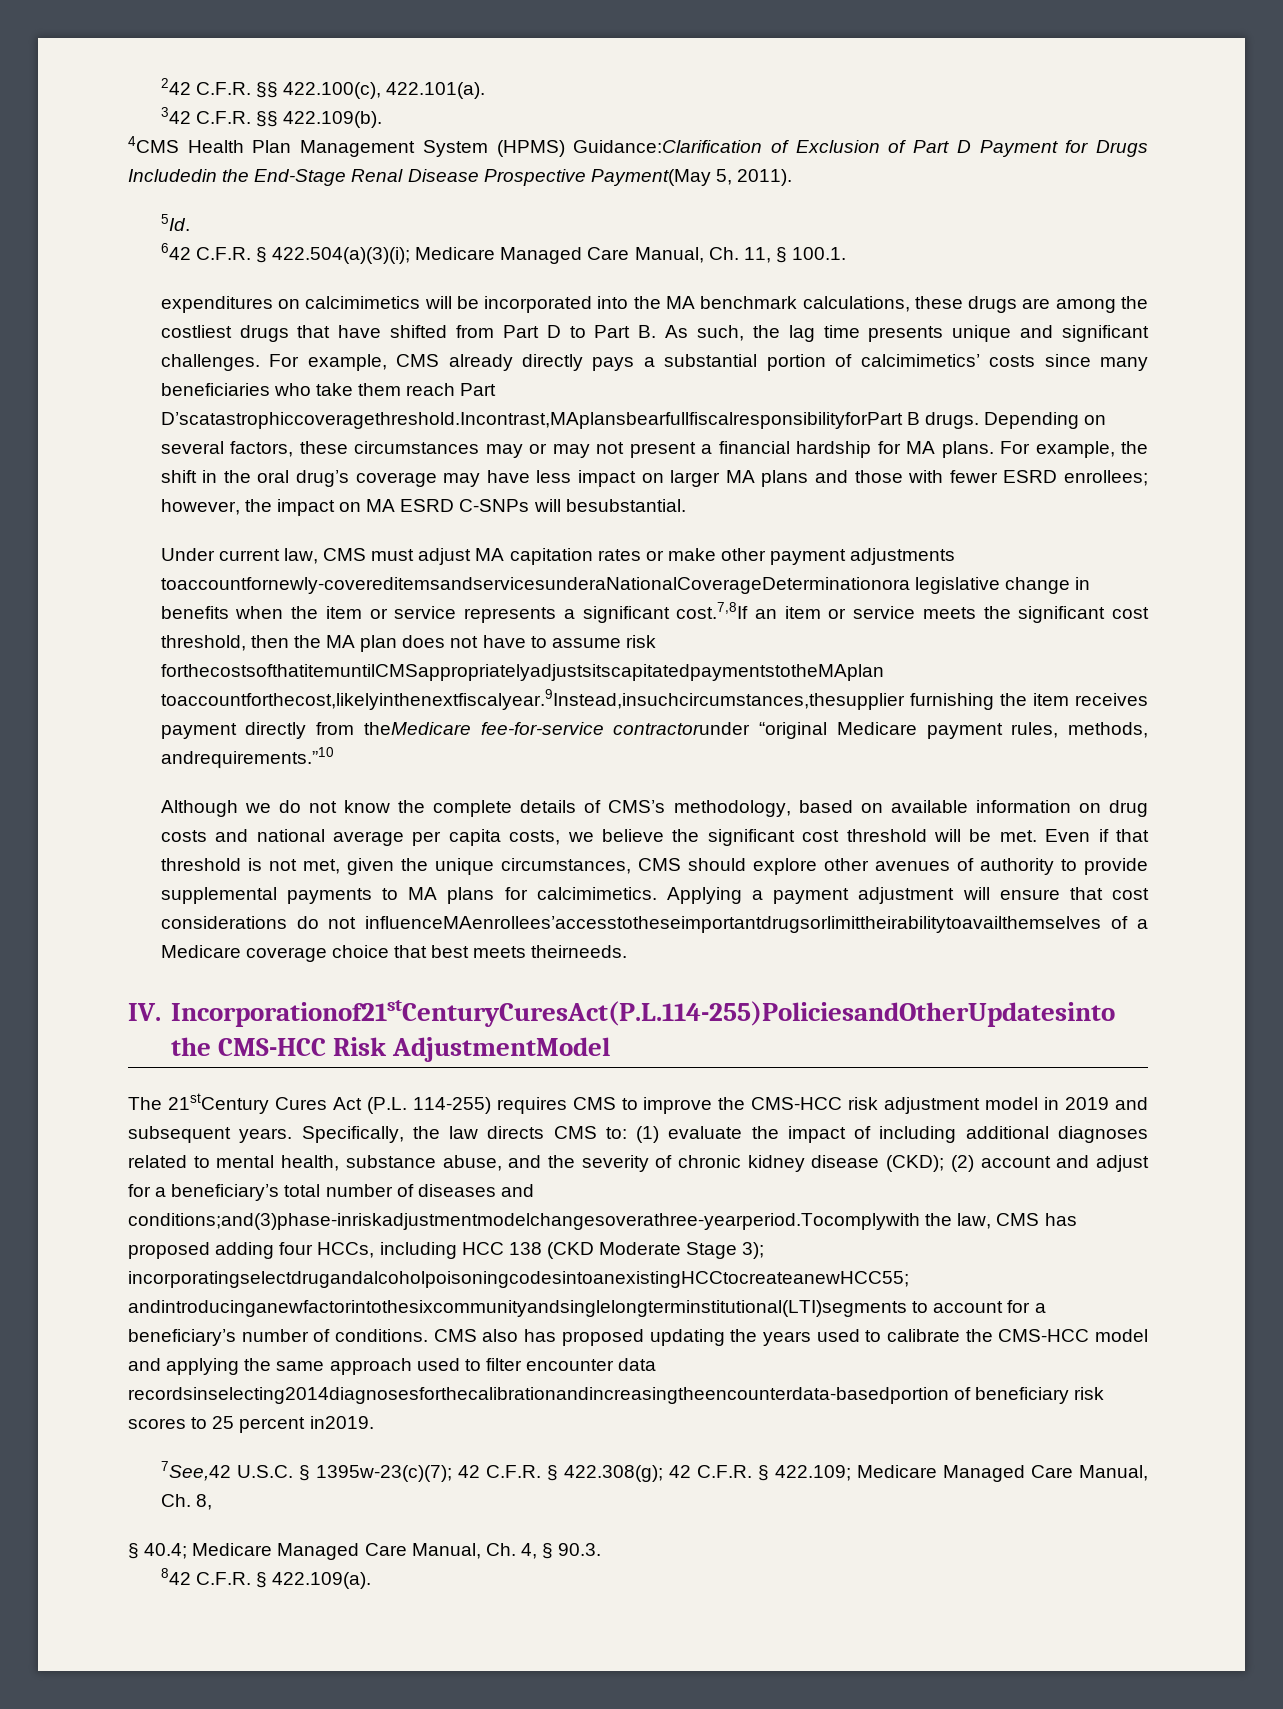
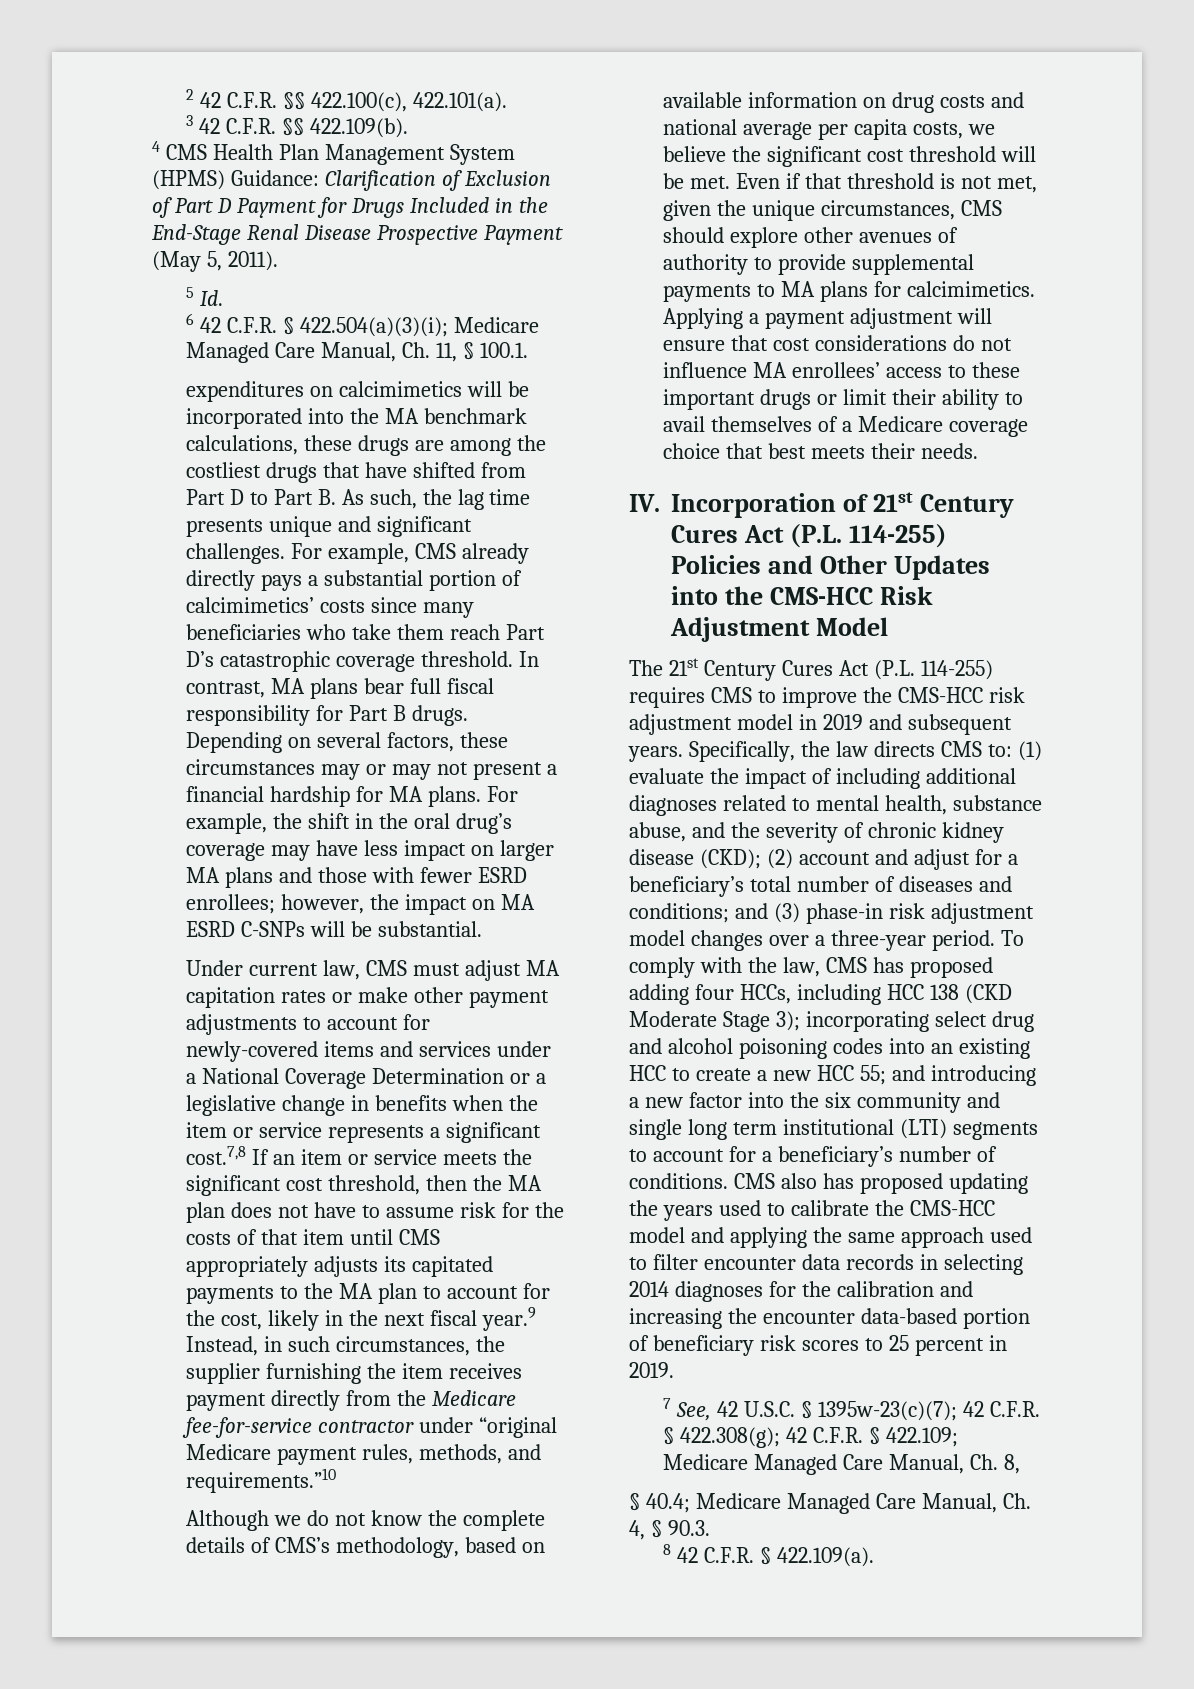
[160,78,191,95] 242 -> [185,89,221,108] 2 42
[160,107,191,124] 342 -> [185,115,220,134] 3 42
[128,136,179,153] 4CMS -> [152,141,207,160] 4 CMS
[573,140,763,153] Guidance:Clarification -> [230,170,436,191] Guidance: Clarification
[128,169,217,182] Includedin -> [409,197,513,213] Included in
[590,169,711,186] Payment(May -> [483,225,563,245] [152,251,201,272] Payment (May
[160,214,190,231] [160,243,191,260] 5Id. // 642 -> [185,287,223,306] [185,313,221,333] 5 Id. // 6 42
[160,412,903,429] D’scatastrophiccoveragethreshold.Incontrast,MAplansbearfullfiscalresponsibilityforPart -> [185,651,539,672] [185,678,494,699] [185,705,388,726] D’s catastrophic coverage threshold. In contrast, MA plans bear full fiscal responsibility for Part
[565,499,686,512] besubstantial. -> [350,921,482,937] be substantial.
[160,577,910,594] toaccountfornewly-covereditemsandservicesunderaNationalCoverageDeterminationora -> [302,1014,430,1030] [185,1041,551,1062] [185,1068,546,1089] to account for newly-covered items and services under a National Coverage Determination or a
[676,602,749,619] cost.7,8If -> [185,1146,269,1165] cost.7,8 If
[160,664,884,681] [160,689,905,710] forthecostsofthatitemuntilCMSappropriatelyadjustsitscapitatedpaymentstotheMAplan toaccountforthecost,likelyinthenextfiscalyear.9Instead,insuchcircumstances,thesupplier -> [501,1202,564,1218] [185,1229,440,1245] [185,1256,493,1277] [185,1283,550,1304] [185,1307,536,1331] [185,1336,505,1356] [185,1363,260,1384] for the costs of that item until CMS appropriately adjusts its capitated payments to the MA plan to account for the cost, likely in the next fiscal year.9 Instead, in such circumstances, the supplier
[363,722,751,735] theMedicare fee-for-service contractorunder -> [396,1390,516,1406] [181,1417,473,1438] the Medicare fee-for-service contractor under
[160,747,334,768] andrequirements.”10 -> [507,1444,541,1460] [185,1468,336,1493] and requirements.”10
[365,916,1102,933] influenceMAenrollees’accesstotheseimportantdrugsorlimittheirabilitytoavailthemselves -> [662,362,1020,378] [662,389,1023,410] [662,416,812,432] influence MA enrollees’ access to these important drugs or limit their ability to avail themselves
[531,945,628,958] theirneeds. -> [870,443,978,459] their needs.
[170,1000,1115,1027] Incorporationof21stCenturyCuresAct(P.L.114-255)PoliciesandOtherUpdatesinto -> [671,492,1014,518] [671,524,947,548] [671,555,990,580] [671,586,718,605] Incorporation of 21st Century Cures Act (P.L. 114-255) Policies and Other Updates into
[392,1037,611,1062] AdjustmentModel -> [670,617,888,642] Adjustment Model
[167,1093,269,1114] 21stCentury -> [668,658,776,681] 21st Century
[128,1213,920,1230] conditions;and(3)phase-inriskadjustmentmodelchangesoverathree-yearperiod.Tocomplywith -> [629,903,1034,924] [629,930,1024,951] [629,957,742,978] conditions; and (3) phase-in risk adjustment model changes over a three-year period. To comply with
[128,1271,909,1288] [128,1300,907,1317] incorporatingselectdrugandalcoholpoisoningcodesintoanexistingHCCtocreateanewHCC55; andintroducinganewfactorintothesixcommunityandsinglelongterminstitutional(LTI)segments -> [805,1011,1034,1032] [629,1038,1030,1059] [629,1065,1036,1086] [629,1092,1000,1113] [629,1119,1038,1140] incorporating select drug and alcohol poisoning codes into an existing HCC to create a new HCC 55; and introducing a new factor into the six community and single long term institutional (LTI) segments
[128,1387,949,1404] recordsinselecting2014diagnosesforthecalibrationandincreasingtheencounterdata-basedportion -> [845,1254,1023,1275] [629,1281,973,1302] [629,1308,1030,1329] records in selecting 2014 diagnoses for the calibration and increasing the encounter data-based portion
[309,1416,374,1429] [160,1461,231,1481] in2019. // 7See,42 -> [988,1335,1007,1351] [629,1362,674,1378] [662,1398,738,1421] in 2019. // 7 See, 42
[160,1568,191,1585] 842 -> [662,1544,698,1563] 8 42

